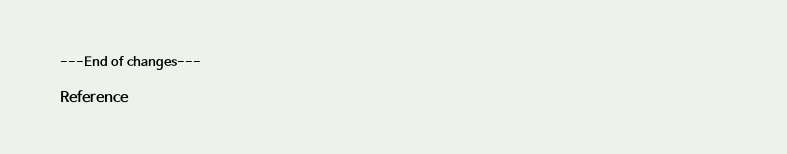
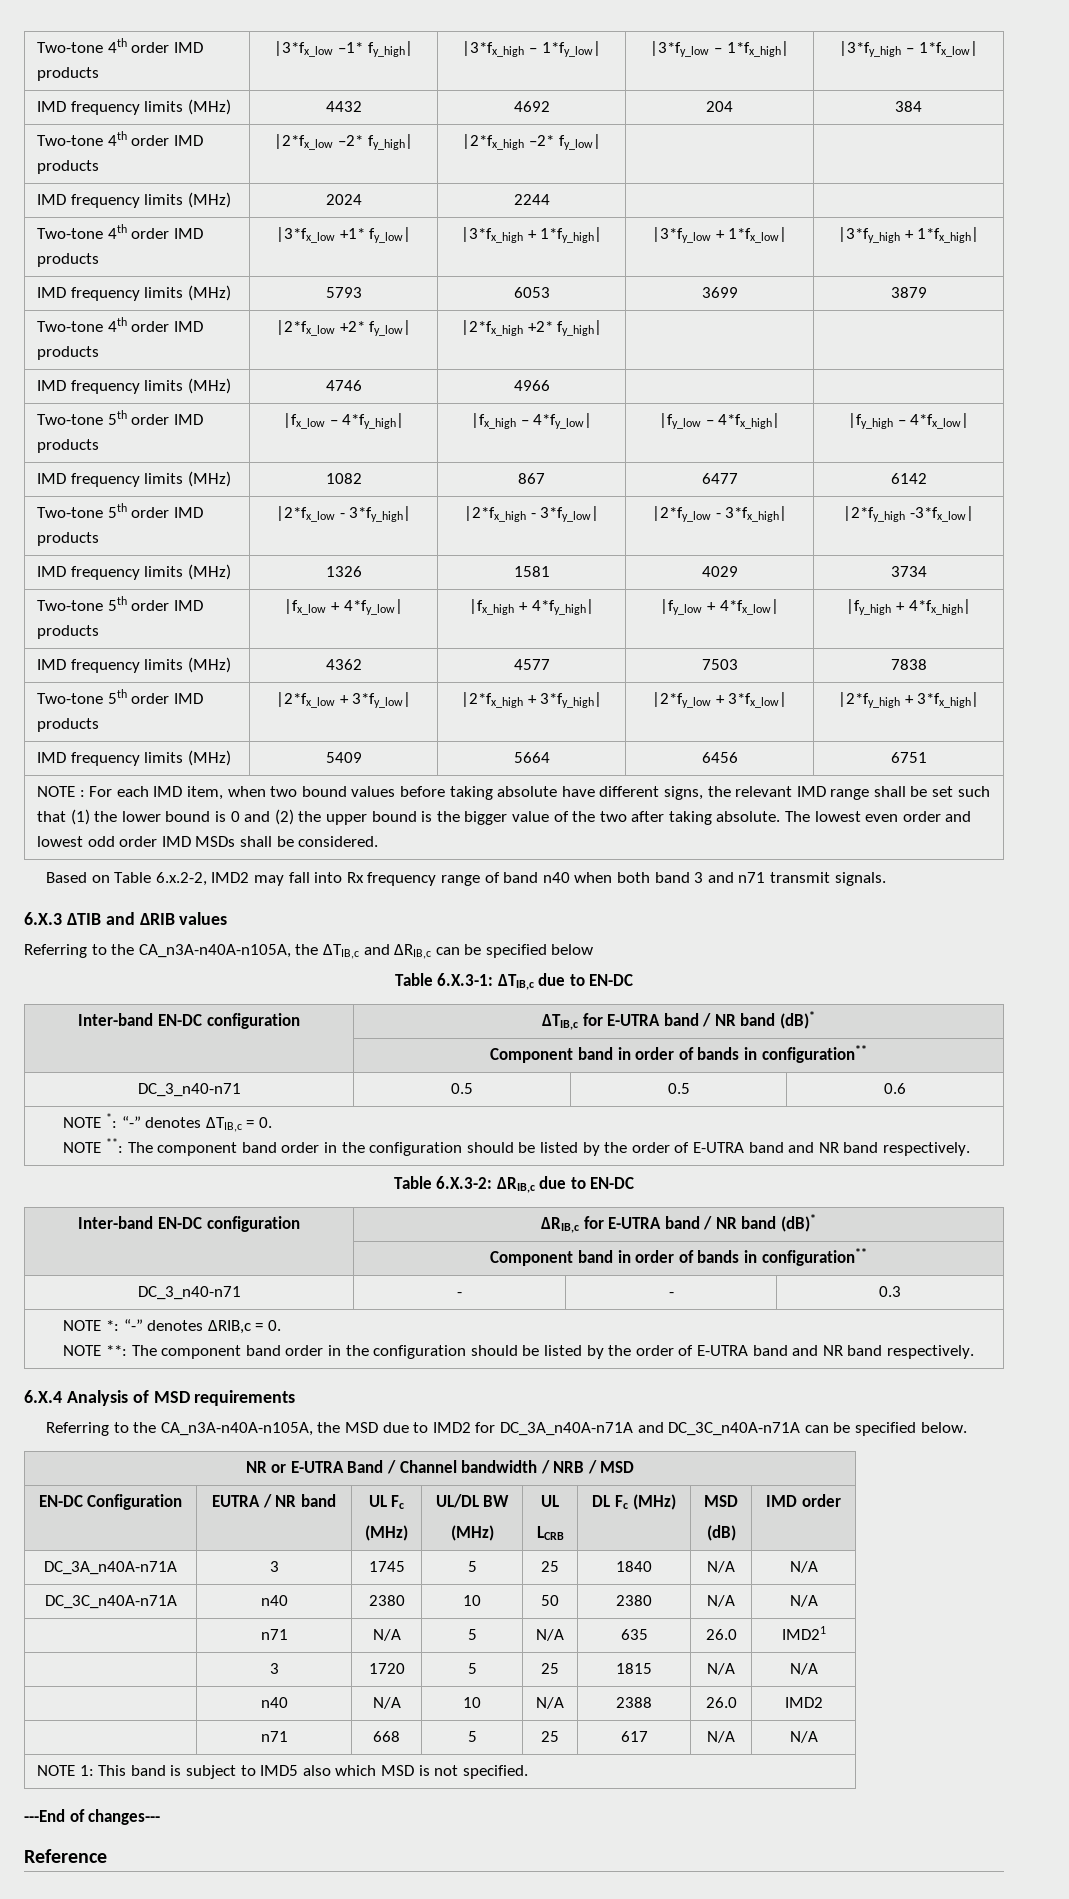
(60, 61) none -> [37,38,203,53] [37,67,100,81] [274,41,413,57] [462,41,601,57] [650,41,789,57] [839,41,978,57] [37,99,231,115] [325,101,362,112] [513,101,550,112] [706,101,733,112] [895,101,922,112] [37,131,203,146] [37,160,100,174] [274,134,413,150] [462,134,601,150] [37,192,231,208] [325,194,362,205] [513,194,550,205] [37,224,203,239] [37,253,100,267] [275,227,412,243] [460,227,603,243] [651,227,788,243] [837,227,980,243] [37,285,231,301] [325,287,362,298] [513,287,550,298] [701,287,738,298] [890,287,927,298] [37,317,203,332] [37,346,100,360] [275,320,412,336] [460,320,603,336] [37,378,231,394] [325,380,362,391] [513,380,550,391] [37,410,203,425] [37,439,100,453] [282,413,405,429] [470,413,593,429] [658,413,781,429] [847,413,970,429] [37,471,231,487] [325,473,362,484] [518,473,545,484] [701,473,738,484] [890,473,927,484] [37,503,203,518] [37,532,100,546] [275,506,412,522] [463,506,600,522] [651,506,788,522] [843,506,974,522] [37,564,231,580] [325,566,362,577] [513,566,550,577] [701,566,738,577] [890,566,927,577] [37,596,203,611] [37,625,100,639] [284,599,403,615] [469,599,594,615] [660,599,779,615] [846,599,971,615] [37,657,231,673] [325,659,362,670] [513,659,550,670] [701,659,738,670] [890,659,927,670] [37,689,203,704] [37,718,100,732] [275,692,412,708] [460,692,603,708] [651,692,788,708] [837,692,980,708] [37,750,231,766] [325,752,362,763] [513,752,550,763] [701,752,738,763] [890,752,927,763] [37,786,990,800] [37,809,972,825] [37,836,379,847] [46,872,886,886] [24,912,228,925] [24,944,594,959] [394,973,634,990] [78,1013,300,1029] [541,1011,816,1030] [490,1045,867,1063] [137,1083,241,1097] [451,1083,473,1094] [667,1083,690,1094] [884,1083,906,1094] [63,1113,273,1132] [63,1138,970,1156] [393,1176,635,1193] [78,1216,300,1232] [540,1214,817,1233] [490,1248,867,1266] [137,1286,241,1300] [457,1292,462,1297] [668,1292,674,1297] [879,1286,901,1297] [63,1319,282,1334] [63,1345,974,1359] [24,1390,296,1406] [46,1422,967,1436] [245,1460,635,1474] [38,1494,183,1510] [212,1494,336,1508] [368,1495,405,1509] [365,1525,408,1541] [435,1494,510,1508] [450,1525,494,1541] [541,1495,559,1507] [536,1526,564,1540] [592,1494,676,1510] [704,1495,738,1507] [706,1525,736,1541] [766,1494,841,1507] [43,1561,177,1575] [269,1561,279,1572] [368,1561,405,1572] [467,1561,477,1572] [541,1561,559,1572] [616,1561,652,1572] [707,1561,735,1573] [789,1561,818,1573] [44,1595,177,1609] [260,1595,288,1606] [368,1595,405,1606] [463,1595,481,1606] [541,1595,559,1606] [616,1595,652,1606] [707,1595,735,1607] [789,1595,818,1607] [260,1629,288,1640] [372,1629,401,1641] [467,1629,477,1640] [536,1629,564,1641] [620,1629,648,1640] [705,1629,737,1640] [781,1626,826,1640] [269,1663,279,1674] [368,1663,405,1674] [467,1663,477,1674] [541,1663,559,1674] [616,1663,652,1674] [707,1663,735,1675] [789,1663,818,1675] [260,1697,288,1708] [372,1697,401,1709] [463,1697,481,1708] [536,1697,564,1709] [616,1697,652,1708] [705,1697,737,1708] [784,1697,823,1708] [260,1731,288,1742] [373,1731,400,1742] [467,1731,477,1742] [541,1731,559,1742] [620,1731,648,1742] [707,1731,735,1743] [789,1731,818,1743] [37,1765,528,1779] Two-tone 4th order IMD products | |3*fx_low –1* fy_high| | |3*fx_high – 1*fy_low| | |3*fy_low – 1*fx_high| | |3*fy_high – 1*fx_low| // IMD frequency limits (MHz) | 4432 | 4692 | 204 | 384 // Two-tone 4th order IMD products | |2*fx_low –2* fy_high| | |2*fx_high –2* fy_low| | | // IMD frequency limits (MHz) | 2024 | 2244 | | // Two-tone 4th order IMD products | |3*fx_low +1* fy_low| | |3*fx_high + 1*fy_high| | |3*fy_low + 1*fx_low| | |3*fy_high + 1*fx_high| // IMD frequency limits (MHz) | 5793 | 6053 | 3699 | 3879 // Two-tone 4th order IMD products | |2*fx_low +2* fy_low| | |2*fx_high +2* fy_high| | | // IMD frequency limits (MHz) | 4746 | 4966 | | // Two-tone 5th order IMD products | |fx_low – 4*fy_high| | |fx_high – 4*fy_low| | |fy_low – 4*fx_high| | |fy_high – 4*fx_low| // IMD frequency limits (MHz) | 1082 | 867 | 6477 | 6142 // Two-tone 5th order IMD products | |2*fx_low - 3*fy_high| | |2*fx_high - 3*fy_low| | |2*fy_low - 3*fx_high| | |2*fy_high -3*fx_low| // IMD frequency limits (MHz) | 1326 | 1581 | 4029 | 3734 // Two-tone 5th order IMD products | |fx_low + 4*fy_low| | |fx_high + 4*fy_high| | |fy_low + 4*fx_low| | |fy_high + 4*fx_high| // IMD frequency limits (MHz) | 4362 | 4577 | 7503 | 7838 // Two-tone 5th order IMD products | |2*fx_low + 3*fy_low| | |2*fx_high + 3*fy_high| | |2*fy_low + 3*fx_low| | |2*fy_high + 3*fx_high| // IMD frequency limits (MHz) | 5409 | 5664 | 6456 | 6751 // NOTE : For each IMD item, when two bound values before taking absolute have different signs, the relevant IMD range shall be set such that (1) the lower bound is 0 and (2) the upper bound is the bigger value of the two after taking absolute. The lowest even order and lowest odd order IMD MSDs shall be considered. // Based on Table 6.x.2-2, IMD2 may fall into Rx frequency range of band n40 when both band 3 and n71 transmit signals. // 6.X.3 ∆TIB and ∆RIB values // Referring to the CA_n3A-n40A-n105A, the ΔTIB,c and ΔRIB,c can be specified below // Table 6.X.3-1: ΔTIB,c due to EN-DC // Inter-band EN-DC configuration | ΔTIB,c for E-UTRA band / NR band (dB)* // | Component band in order of bands in configuration** // DC_3_n40-n71 | 0.5 | 0.5 | 0.6 // NOTE *: “-” denotes ΔTIB,c = 0. // NOTE **: The component band order in the configuration should be listed by the order of E-UTRA band and NR band respectively. // Table 6.X.3-2: ΔRIB,c due to EN-DC // Inter-band EN-DC configuration | ΔRIB,c for E-UTRA band / NR band (dB)* // | Component band in order of bands in configuration** // DC_3_n40-n71 | - | - | 0.3 // NOTE *: “-” denotes ΔRIB,c = 0. // NOTE **: The component band order in the configuration should be listed by the order of E-UTRA band and NR band respectively. // 6.X.4 Analysis of MSD requirements // Referring to the CA_n3A-n40A-n105A, the MSD due to IMD2 for DC_3A_n40A-n71A and DC_3C_n40A-n71A can be specified below. // NR or E-UTRA Band / Channel bandwidth / NRB / MSD // EN-DC Configuration | EUTRA / NR band | UL Fc // (MHz) | UL/DL BW // (MHz) | UL // LCRB | DL Fc (MHz) | MSD // (dB) | IMD order // DC_3A_n40A-n71A | 3 | 1745 | 5 | 25 | 1840 | N/A | N/A // DC_3C_n40A-n71A | n40 | 2380 | 10 | 50 | 2380 | N/A | N/A // | n71 | N/A | 5 | N/A | 635 | 26.0 | IMD21 // | 3 | 1720 | 5 | 25 | 1815 | N/A | N/A // | n40 | N/A | 10 | N/A | 2388 | 26.0 | IMD2 // | n71 | 668 | 5 | 25 | 617 | N/A | N/A // NOTE 1: This band is subject to IMD5 also which MSD is not specified. //

